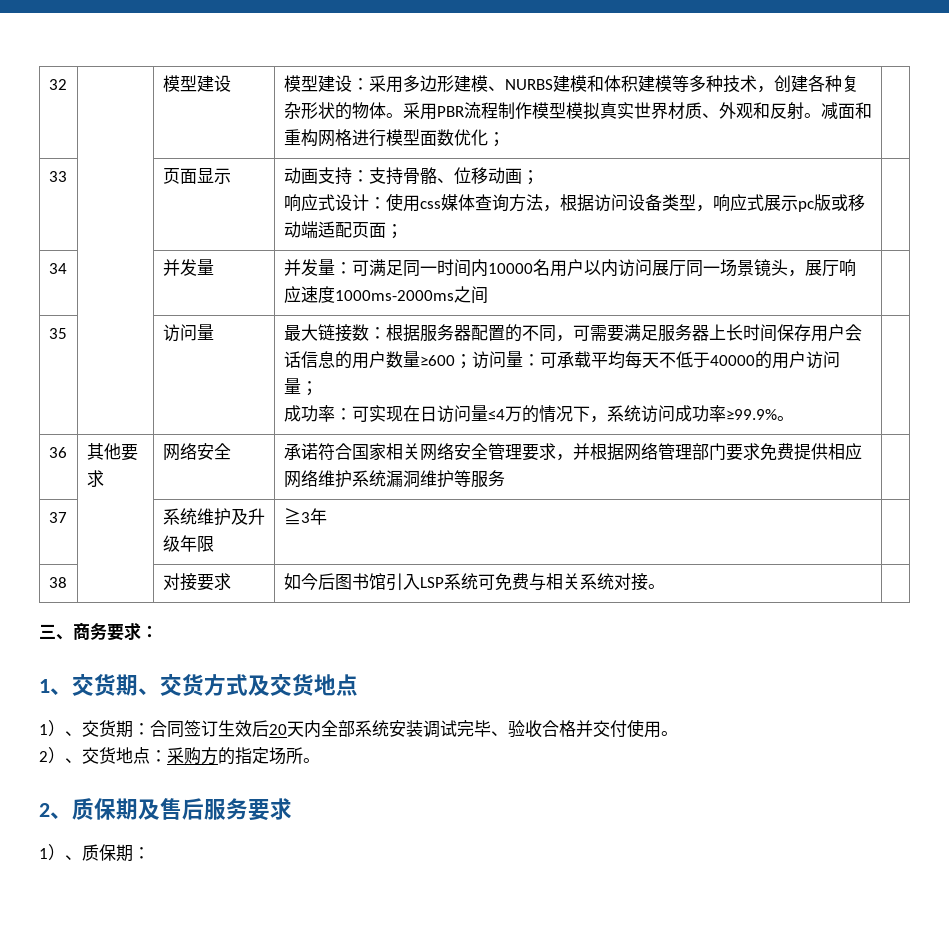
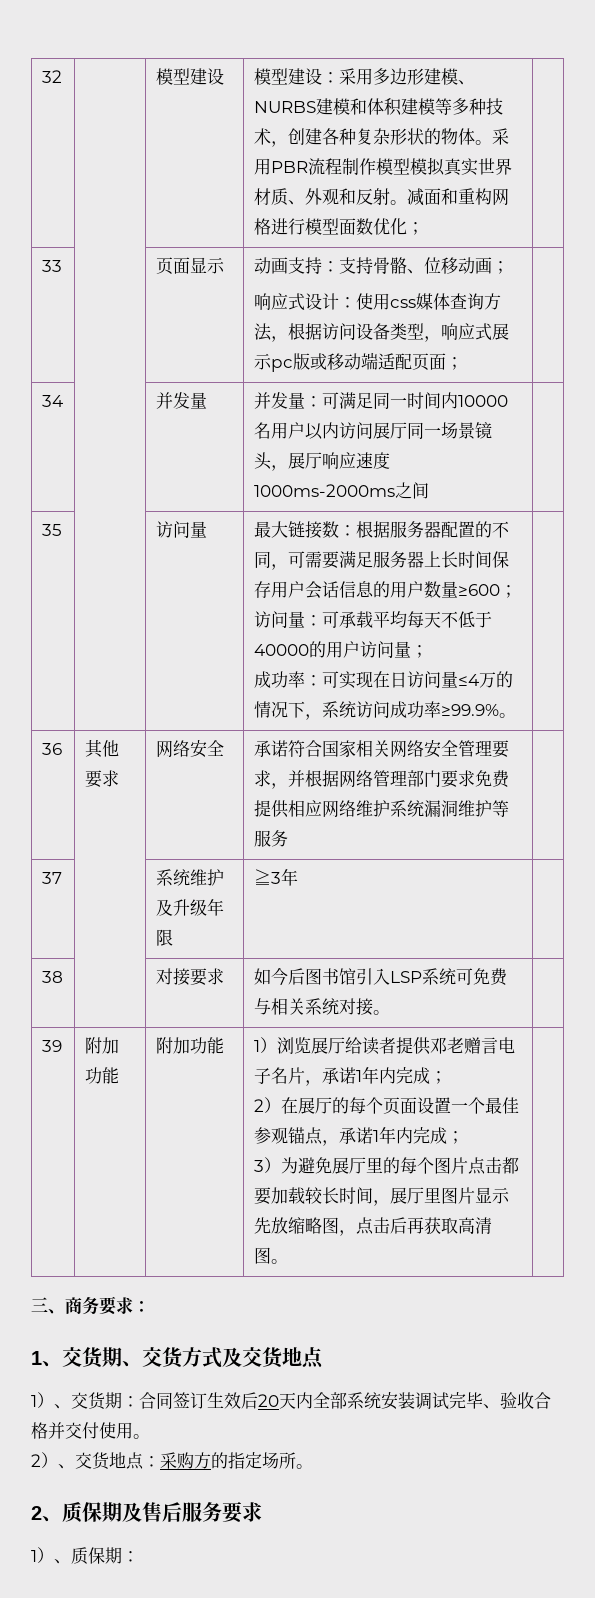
(665, 586) none -> [41,1040,62,1052] [84,1037,119,1054] [84,1067,119,1084] [155,1037,224,1054] [253,1037,515,1055] [253,1066,447,1086] [253,1097,519,1115] [253,1126,464,1146] [253,1157,519,1175] [253,1187,510,1206] [253,1217,492,1236] [253,1247,288,1264] // 39 | 附加功能 | 附加功能 | 1）浏览展厅给读者提供邓老赠言电子名片，承诺1年内完成； // 2）在展厅的每个页面设置一个最佳参观锚点，承诺1年内完成； // 3）为避免展厅里的每个图片点击都要加载较长时间，展厅里图片显示先放缩略图，点击后再获取高清图。 |

